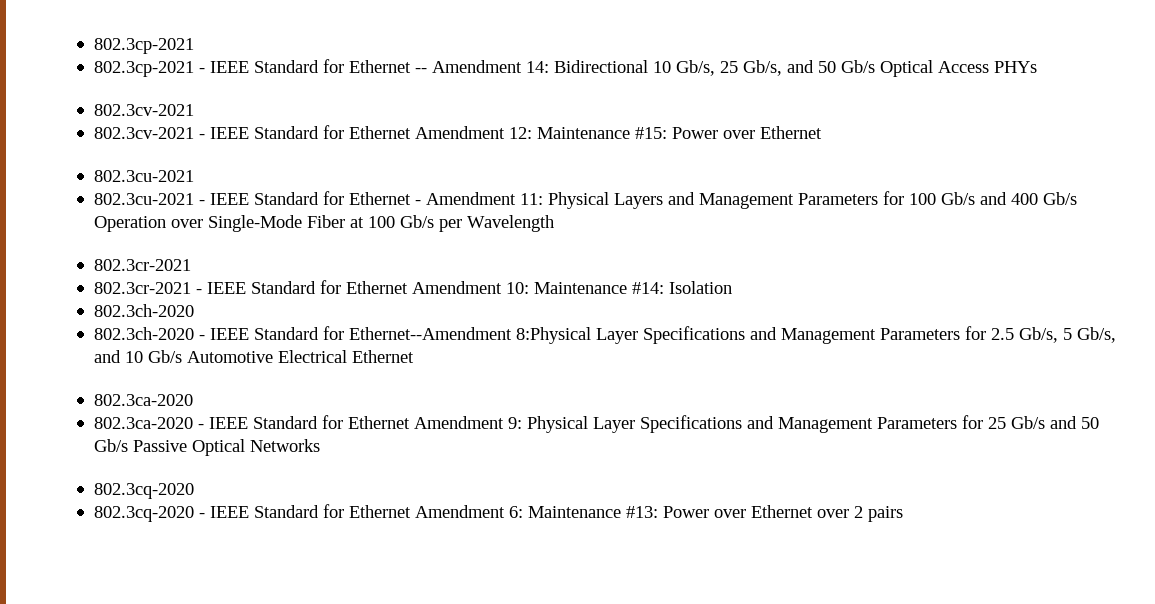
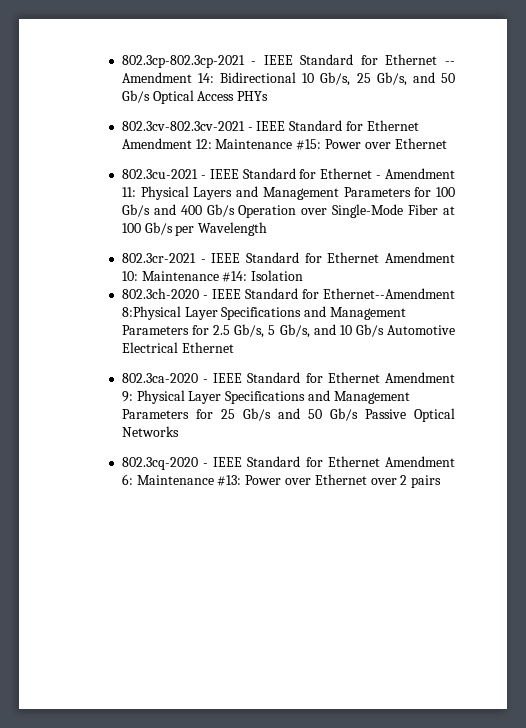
[93,38,194,54] [93,61,194,77] 802.3cp-2021 // 802.3cp-2021 -> [121,55,245,68] 802.3cp-802.3cp-2021
[93,104,194,116] [93,127,194,139] 802.3cv-2021 // 802.3cv-2021 -> [121,121,245,131] 802.3cv-802.3cv-2021
[93,193,194,205] // 802.3cu-2021 -> (198, 174) none
[93,282,191,294] // 802.3cr-2021 -> (196, 258) none
[93,327,194,340] // 802.3ch-2020 -> (199, 293) none
[93,417,193,429] // 802.3ca-2020 -> (198, 378) none
[93,506,194,522] // 802.3cq-2020 -> (198, 463) none

